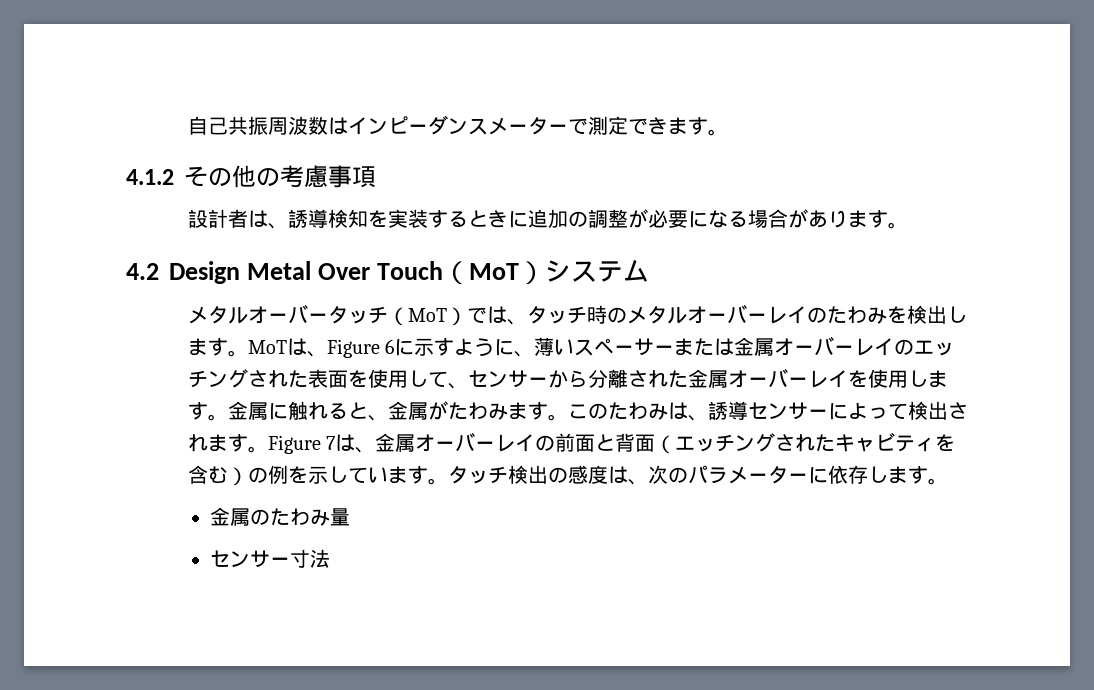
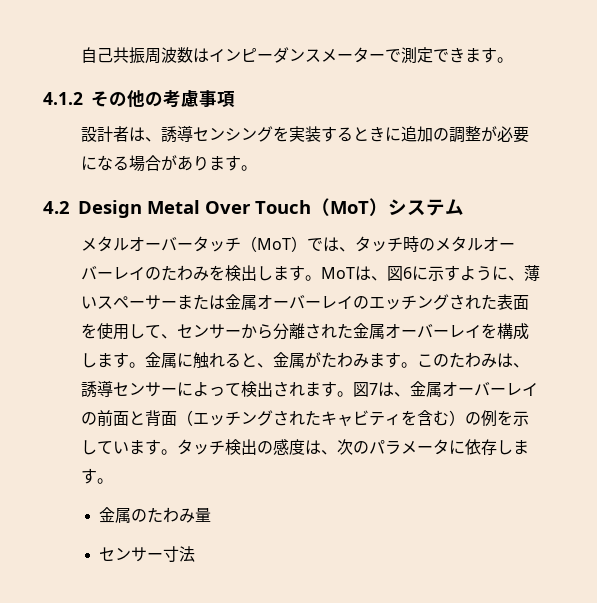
[327,209,368,228] 検知 -> [193,126,274,142] センシング
[326,339,380,358] Figure -> [387,266,404,281] 図
[867,369,908,388] 使用 -> [497,323,530,340] 構成
[267,435,321,454] Figure -> [353,382,370,397] 図
[787,473,808,482] ー -> (450, 447) none

